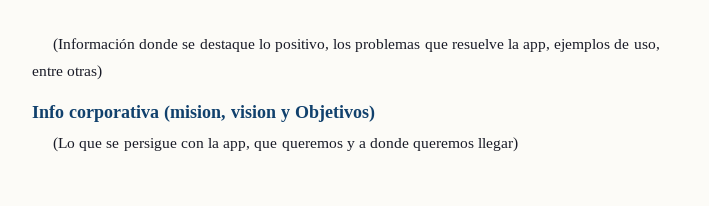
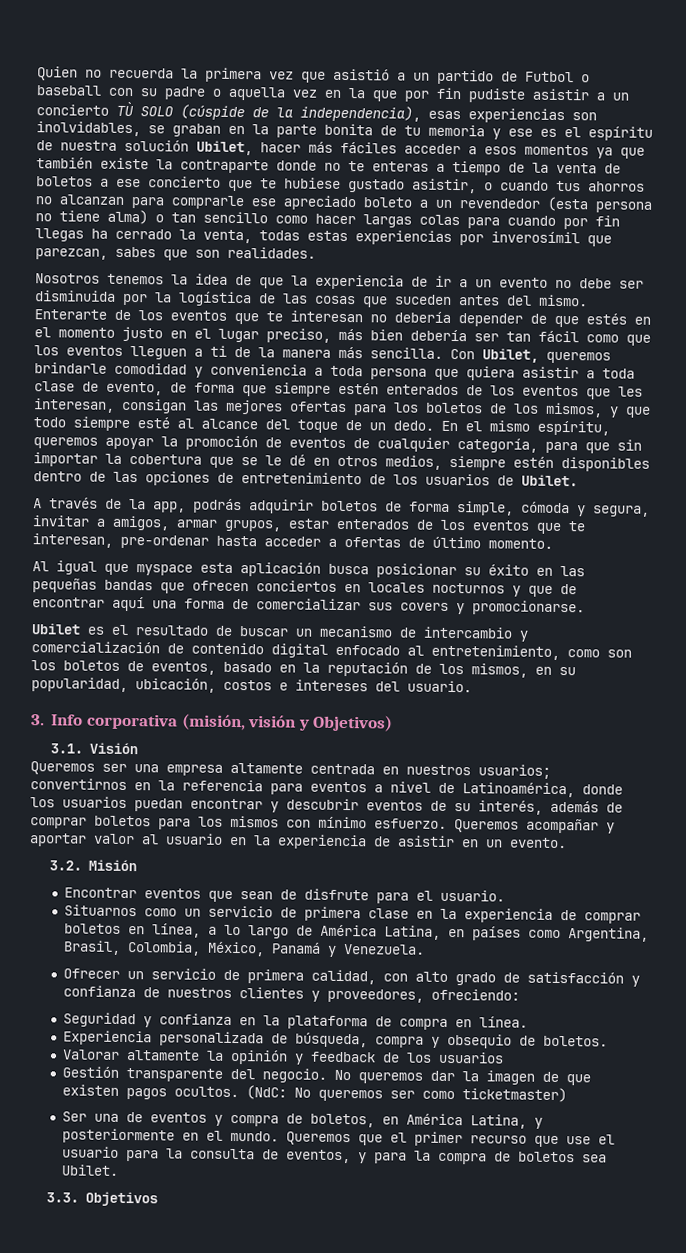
[53,38,660,53] [32,65,103,80] [32,105,375,122] [53,137,519,152] (Información donde se destaque lo positivo, los problemas que resuelve la app, ejemplos de uso, entre otras) // Info corporativa (mision, vision y Objetivos) // (Lo que se persigue con la app, que queremos y a donde queremos llegar) -> [37,66,590,85] [36,85,629,103] [36,101,597,124] [36,121,653,141] [36,139,645,159] [36,157,621,176] [36,176,645,194] [35,194,652,213] [35,209,620,230] [35,228,612,247] [35,246,316,261] [35,273,644,290] [34,290,588,308] [34,309,651,328] [34,326,651,346] [34,345,611,364] [34,362,635,381] [34,381,643,400] [33,398,651,418] [33,416,610,436] [33,435,642,454] [33,452,650,472] [33,471,578,487] [33,497,650,517] [32,515,585,535] [32,533,553,549] [32,560,585,579] [32,578,577,597] [32,596,585,616] [31,623,528,642] [31,641,632,661] [31,660,576,678] [31,677,472,693] [31,713,394,732] [50,742,139,755] [30,761,551,779] [30,778,623,798] [30,796,623,815] [30,815,615,834] [29,833,567,850] [49,859,138,872] [64,887,506,904] [64,904,642,924] [64,923,650,942] [63,940,426,957] [63,968,641,987] [63,985,521,1003] [63,1012,529,1030] [63,1030,609,1049] [62,1049,505,1065] [62,1066,592,1086] [62,1084,568,1103] [62,1111,544,1129] [62,1128,616,1148] [62,1146,608,1165] [61,1164,120,1176] [46,1191,159,1207] Quien no recuerda la primera vez que asistió a un partido de Futbol o baseball con su padre o aquella vez en la que por fin pudiste asistir a un concierto TÙ SOLO (cúspide de la independencia), esas experiencias son inolvidables, se graban en la parte bonita de tu memoria y ese es el espíritu de nuestra solución Ubilet, hacer más fáciles acceder a esos momentos ya que también existe la contraparte donde no te enteras a tiempo de la venta de boletos a ese concierto que te hubiese gustado asistir, o cuando tus ahorros no alcanzan para comprarle ese apreciado boleto a un revendedor (esta persona no tiene alma) o tan sencillo como hacer largas colas para cuando por fin llegas ha cerrado la venta, todas estas experiencias por inverosímil que parezcan, sabes que son realidades. // Nosotros tenemos la idea de que la experiencia de ir a un evento no debe ser disminuida por la logística de las cosas que suceden antes del mismo. Enterarte de los eventos que te interesan no debería depender de que estés en el momento justo en el lugar preciso, más bien debería ser tan fácil como que los eventos lleguen a ti de la manera más sencilla. Con Ubilet, queremos brindarle comodidad y conveniencia a toda persona que quiera asistir a toda clase de evento, de forma que siempre estén enterados de los eventos que les interesan, consigan las mejores ofertas para los boletos de los mismos, y que todo siempre esté al alcance del toque de un dedo. En el mismo espíritu, queremos apoyar la promoción de eventos de cualquier categoría, para que sin importar la cobertura que se le dé en otros medios, siempre estén disponibles dentro de las opciones de entretenimiento de los usuarios de Ubilet. // A través de la app, podrás adquirir boletos de forma simple, cómoda y segura, invitar a amigos, armar grupos, estar enterados de los eventos que te interesan, pre-ordenar hasta acceder a ofertas de último momento. // Al igual que myspace esta aplicación busca posicionar su éxito en las pequeñas bandas que ofrecen conciertos en locales nocturnos y que de encontrar aquí una forma de comercializar sus covers y promocionarse. // Ubilet es el resultado de buscar un mecanismo de intercambio y comercialización de contenido digital enfocado al entretenimiento, como son los boletos de eventos, basado en la reputación de los mismos, en su popularidad, ubicación, costos e intereses del usuario. // 3. Info corporativa (misión, visión y Objetivos) // 3.1. Visión // Queremos ser una empresa altamente centrada en nuestros usuarios; convertirnos en la referencia para eventos a nivel de Latinoamérica, donde los usuarios puedan encontrar y descubrir eventos de su interés, además de comprar boletos para los mismos con mínimo esfuerzo. Queremos acompañar y aportar valor al usuario en la experiencia de asistir en un evento. // 3.2. Misión // Encontrar eventos que sean de disfrute para el usuario. // Situarnos como un servicio de primera clase en la experiencia de comprar boletos en línea, a lo largo de América Latina, en países como Argentina, Brasil, Colombia, México, Panamá y Venezuela. // Ofrecer un servicio de primera calidad, con alto grado de satisfacción y confianza de nuestros clientes y proveedores, ofreciendo: // Seguridad y confianza en la plataforma de compra en línea. // Experiencia personalizada de búsqueda, compra y obsequio de boletos. // Valorar altamente la opinión y feedback de los usuarios // Gestión transparente del negocio. No queremos dar la imagen de que existen pagos ocultos. (NdC: No queremos ser como ticketmaster) // Ser una de eventos y compra de boletos, en América Latina, y posteriormente en el mundo. Queremos que el primer recurso que use el usuario para la consulta de eventos, y para la compra de boletos sea Ubilet. // 3.3. Objetivos

